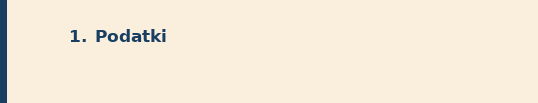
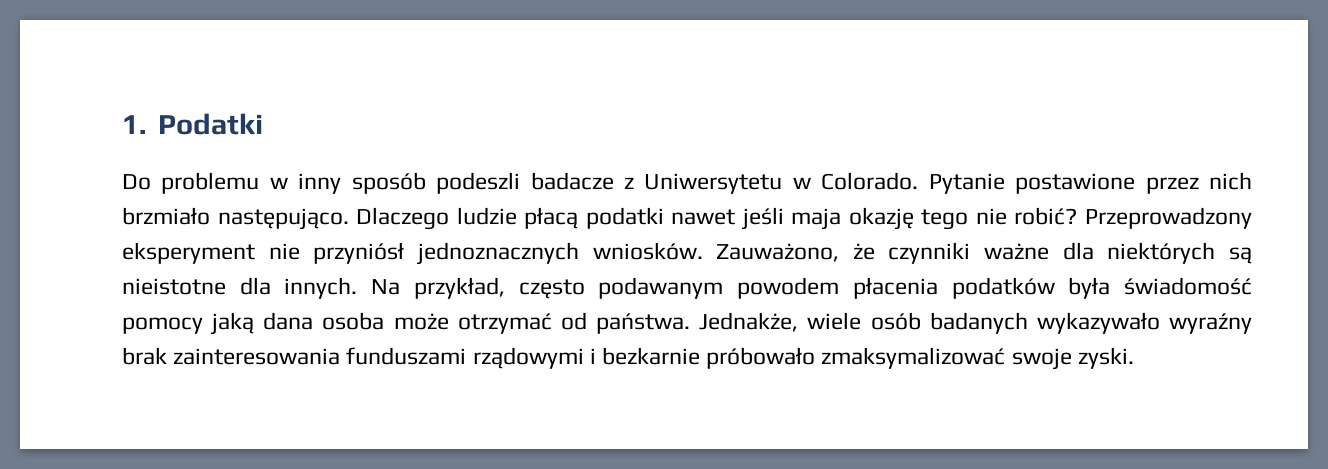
(167, 35) none -> [122,172,1252,194] [122,207,1252,230] [122,242,1252,265] [122,277,1252,299] [122,312,1252,335] [122,347,1134,370] // Do problemu w inny sposób podeszli badacze z Uniwersytetu w Colorado. Pytanie postawione przez nich brzmiało następująco. Dlaczego ludzie płacą podatki nawet jeśli maja okazję tego nie robić? Przeprowadzony eksperyment nie przyniósł jednoznacznych wniosków. Zauważono, że czynniki ważne dla niektórych są nieistotne dla innych. Na przykład, często podawanym powodem płacenia podatków była świadomość pomocy jaką dana osoba może otrzymać od państwa. Jednakże, wiele osób badanych wykazywało wyraźny brak zainteresowania funduszami rządowymi i bezkarnie próbowało zmaksymalizować swoje zyski.

